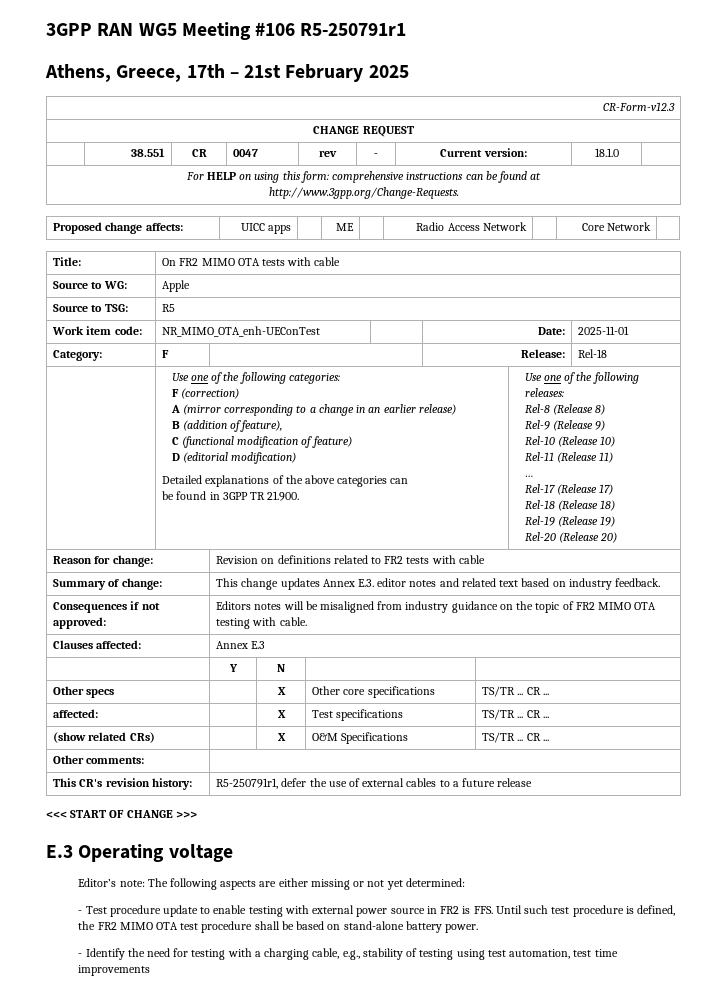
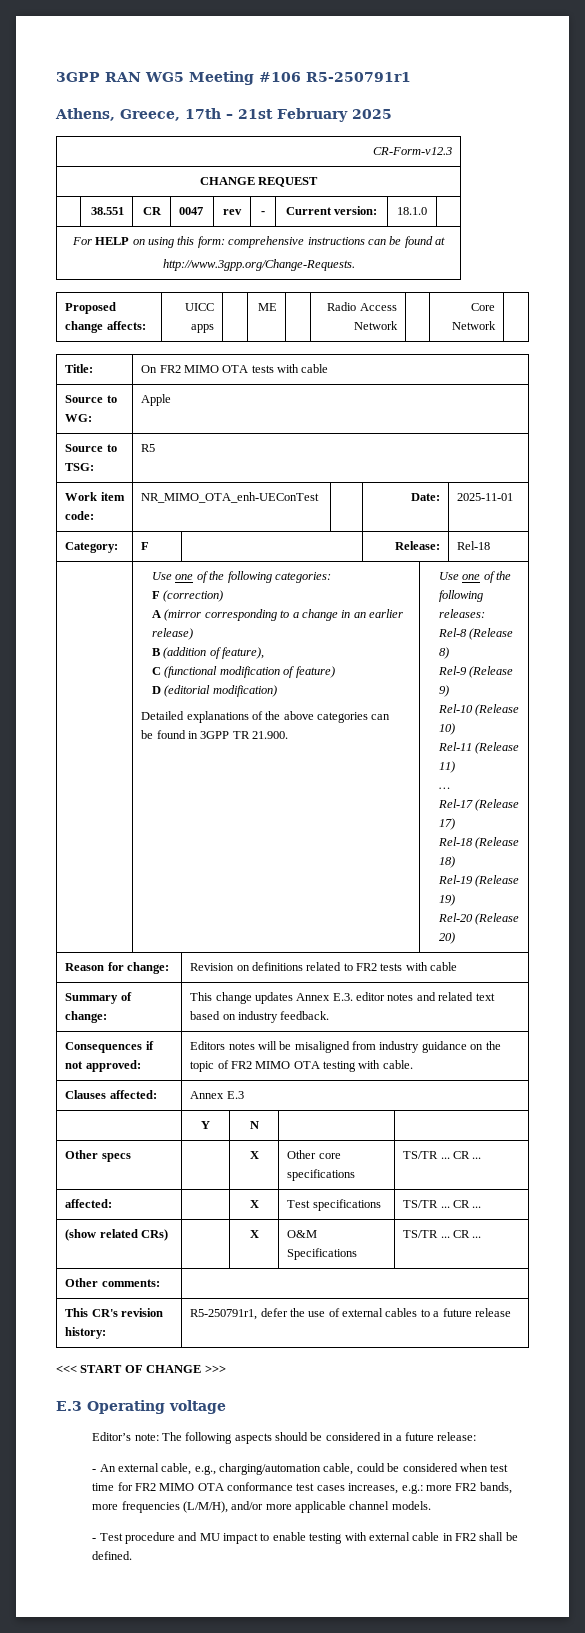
[259,878,465,890] are either missing or not yet determined: -> [274,1432,477,1441] [92,1463,509,1475] [92,1482,512,1494] [92,1501,431,1513] should be considered in a future release: // - An external cable, e.g., charging/automation cable, could be considered when test time for FR2 MIMO OTA conformance test cases increases, e.g.: more FR2 bands, more frequencies (L/M/H), and/or more applicable channel models.
[162,905,198,917] update -> [178,1532,258,1544] and MU impact
[356,905,676,917] [78,921,479,933] [78,948,618,960] [78,965,151,976] power source in FR2 is FFS. Until such test procedure is defined, the FR2 MIMO OTA test procedure shall be based on stand-alone battery power. // - Identify the need for testing with a charging cable, e.g., stability of testing using test automation, test time improvements -> [412,1532,518,1541] [92,1551,133,1560] cable in FR2 shall be defined.

